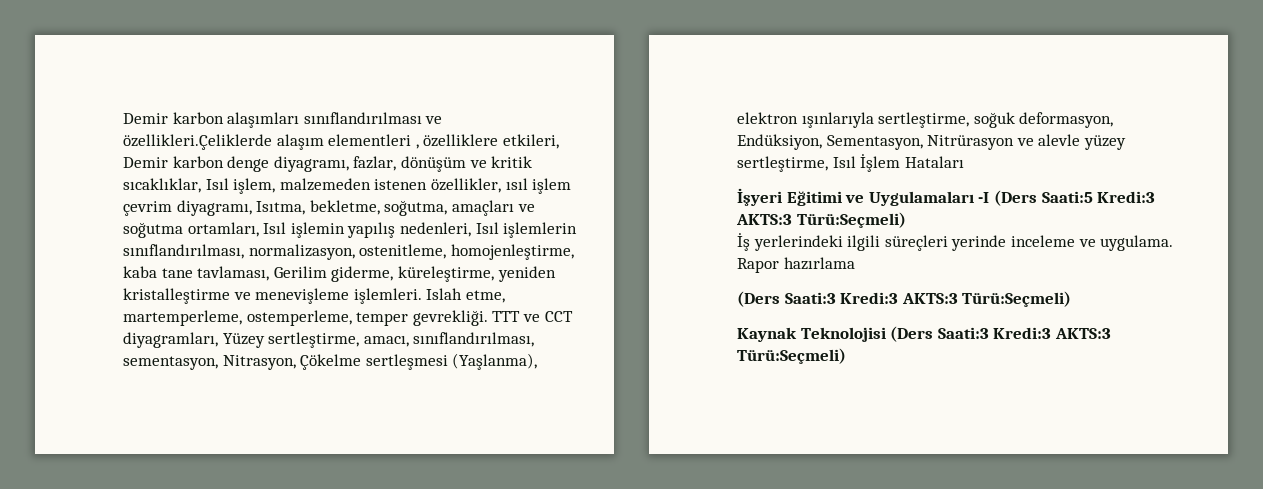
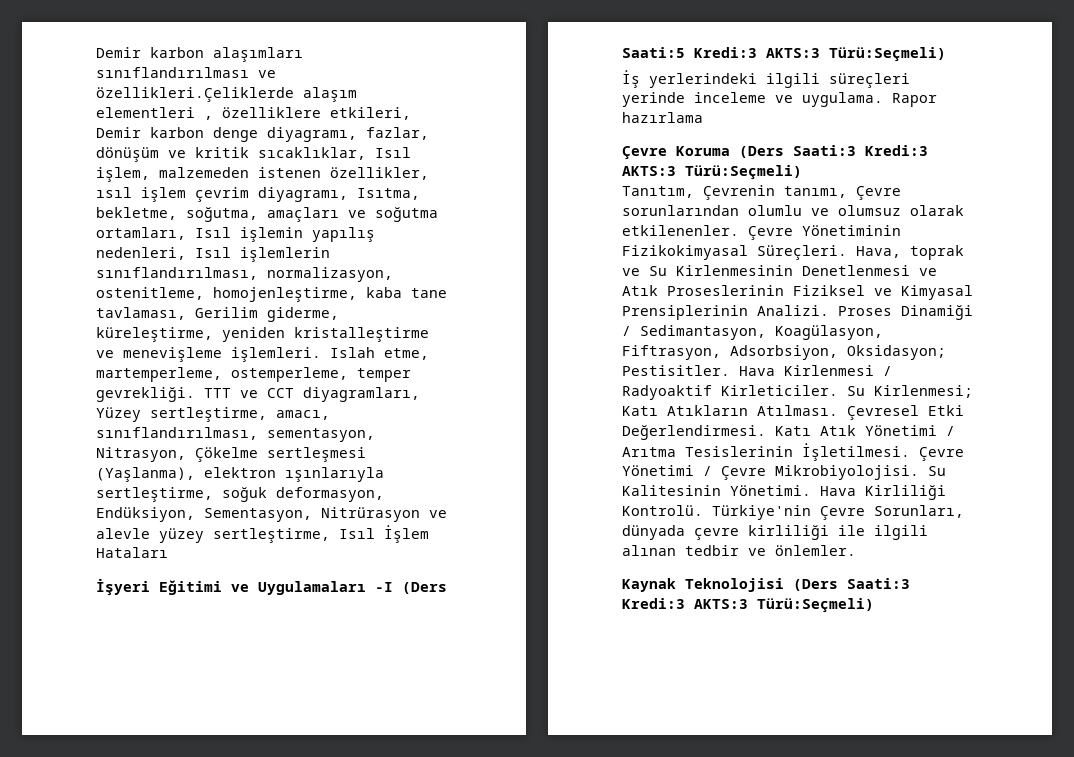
[737,291,1072,307] (Ders Saati:3 Kredi:3 AKTS:3 Türü:Seçmeli) -> [622,145,928,160] [622,165,802,180] [622,185,901,200] [622,205,964,216] [622,225,901,240] [622,245,964,260] [622,265,937,276] [622,285,973,300] [622,305,973,320] [622,325,883,340] [622,345,946,360] [622,365,892,376] [622,385,973,400] [622,405,964,420] [622,425,955,440] [622,443,964,461] [622,465,946,480] [622,485,946,500] [622,505,964,520] [622,525,928,540] [622,545,856,556] Çevre Koruma (Ders Saati:3 Kredi:3 AKTS:3 Türü:Seçmeli) // Tanıtım, Çevrenin tanımı, Çevre sorunlarından olumlu ve olumsuz olarak etkilenenler. Çevre Yönetiminin Fizikokimyasal Süreçleri. Hava, toprak ve Su Kirlenmesinin Denetlenmesi ve Atık Proseslerinin Fiziksel ve Kimyasal Prensiplerinin Analizi. Proses Dinamiği / Sedimantasyon, Koagülasyon, Fiftrasyon, Adsorbsiyon, Oksidasyon; Pestisitler. Hava Kirlenmesi / Radyoaktif Kirleticiler. Su Kirlenmesi; Katı Atıkların Atılması. Çevresel Etki Değerlendirmesi. Katı Atık Yönetimi / Arıtma Tesislerinin İşletilmesi. Çevre Yönetimi / Çevre Mikrobiyolojisi. Su Kalitesinin Yönetimi. Hava Kirliliği Kontrolü. Türkiye'nin Çevre Sorunları, dünyada çevre kirliliği ile ilgili alınan tedbir ve önlemler.

